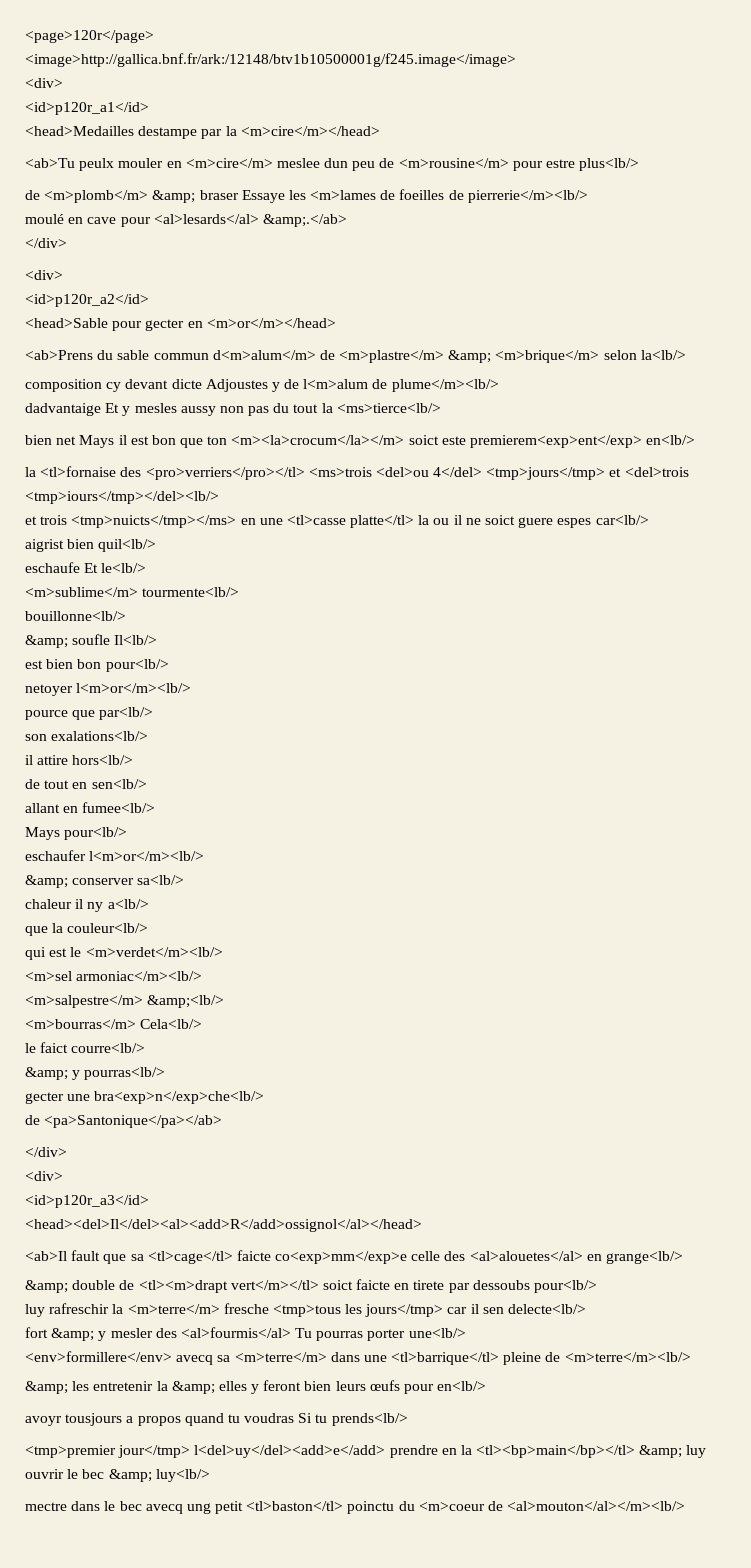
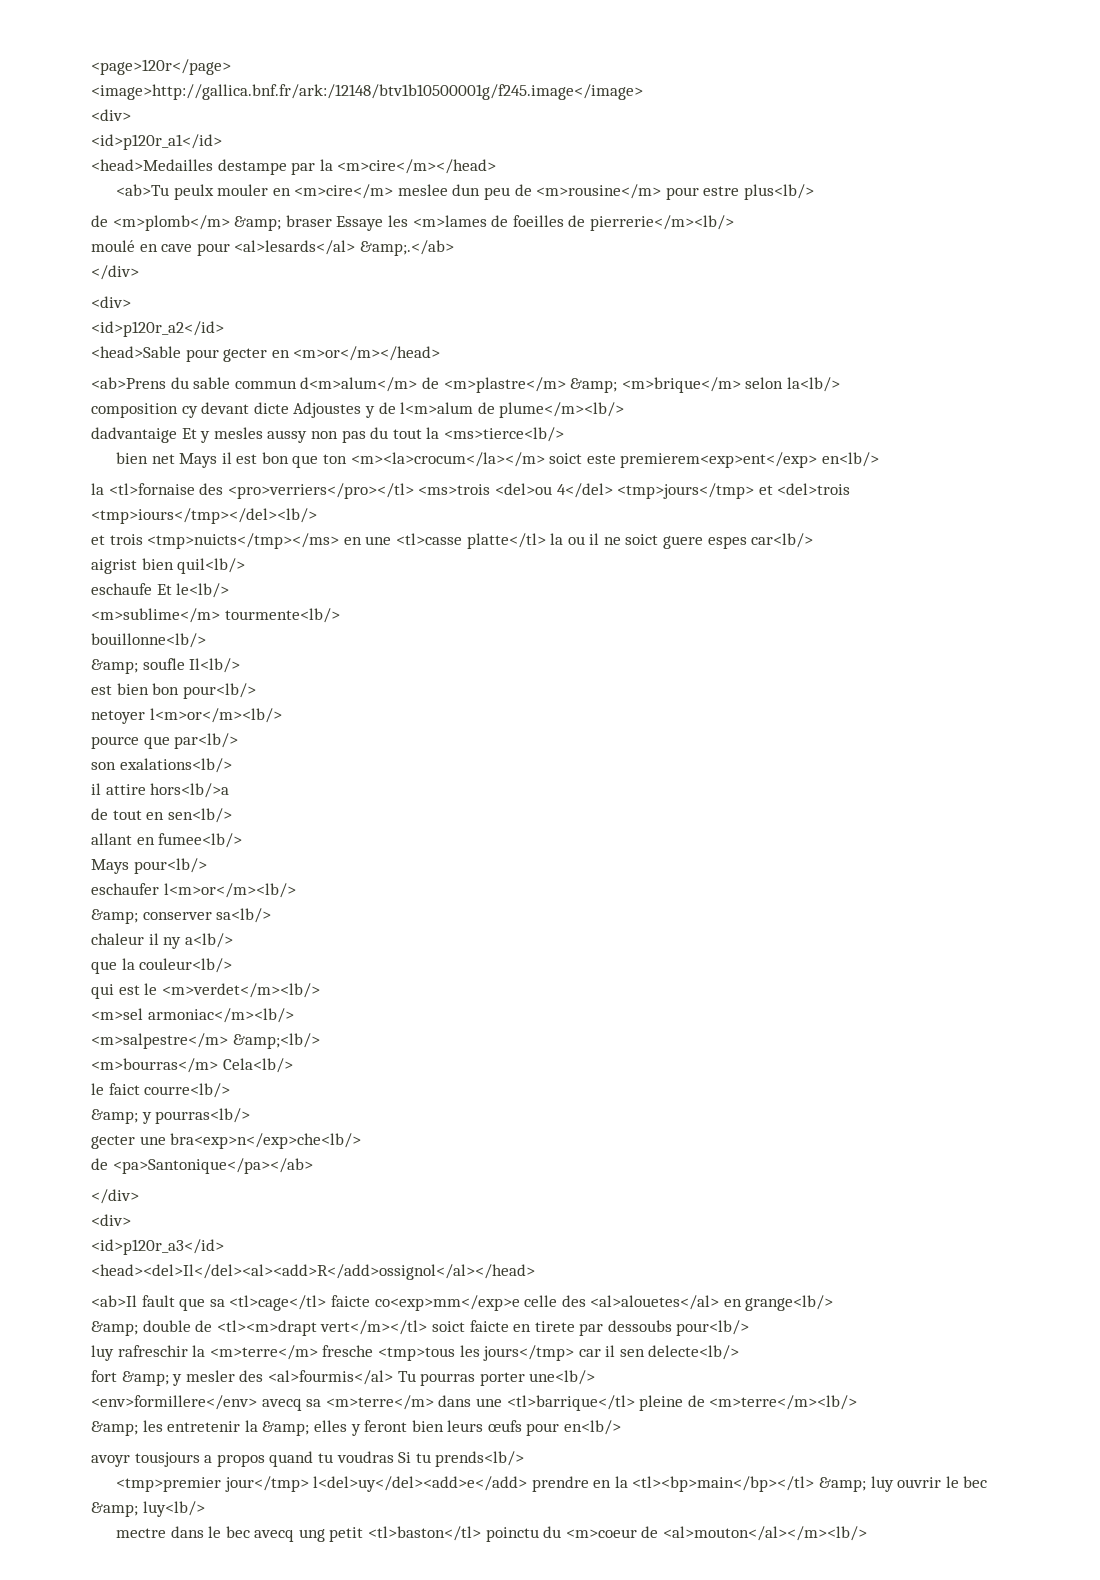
[72,755,134,765] hors<lb/> -> [150,783,230,798] hors<lb/>a

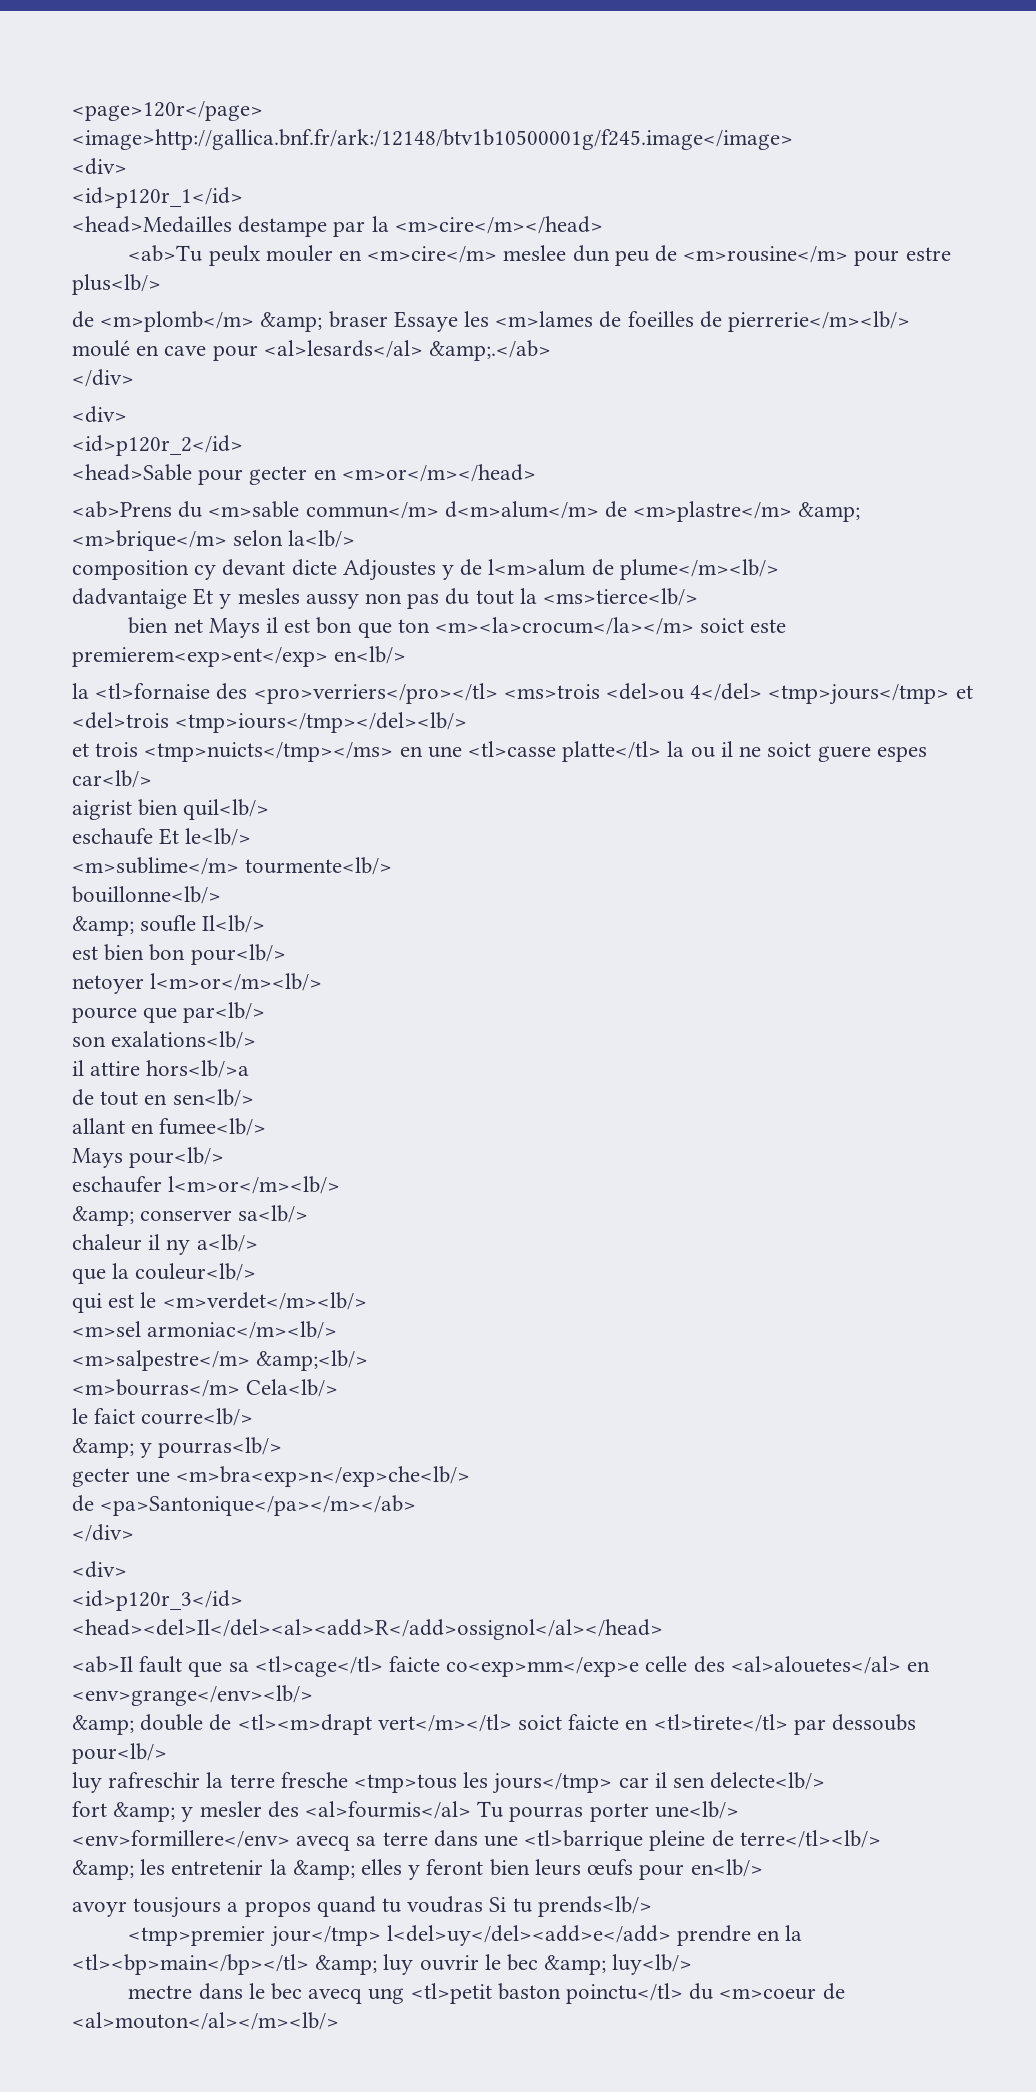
[91,134,222,150] <id>p120r_a1</id> -> [72,187,243,208] <id>p120r_1</id>
[91,321,224,337] <id>p120r_a2</id> -> [72,435,243,456] <id>p120r_2</id>
[193,377,297,389] sable commun -> [208,501,439,519] <m>sable commun</m>
[170,1133,362,1149] [91,1158,313,1174] [91,1189,139,1204] [91,1214,131,1226] [91,1239,224,1255] bra<exp>n</exp>che<lb/> // de <pa>Santonique</pa></ab> // </div> // <div> // <id>p120r_a3</id> -> [176,1466,471,1487] [72,1495,417,1516] [72,1524,134,1542] [72,1561,127,1578] [72,1590,243,1611] <m>bra<exp>n</exp>che<lb/> // de <pa>Santonique</pa></m></ab> // </div> // <div> // <id>p120r_3</id>
[745,1295,834,1311] grange<lb/> -> [72,1685,313,1706] <env>grange</env><lb/>
[534,1321,575,1332] tirete -> [653,1714,788,1732] <tl>tirete</tl>
[209,1345,318,1360] <m>terre</m> -> [229,1774,275,1788] terre
[325,1395,434,1410] <m>terre</m> -> [382,1832,428,1846] terre
[506,1395,635,1411] <tl>barrique</tl> -> [524,1830,644,1851] <tl>barrique
[709,1395,858,1410] <m>terre</m><lb/> -> [739,1830,881,1848] terre</tl><lb/>
[329,1526,539,1542] petit <tl>baston</tl> poinctu -> [410,1983,684,2004] <tl>petit baston poinctu</tl>

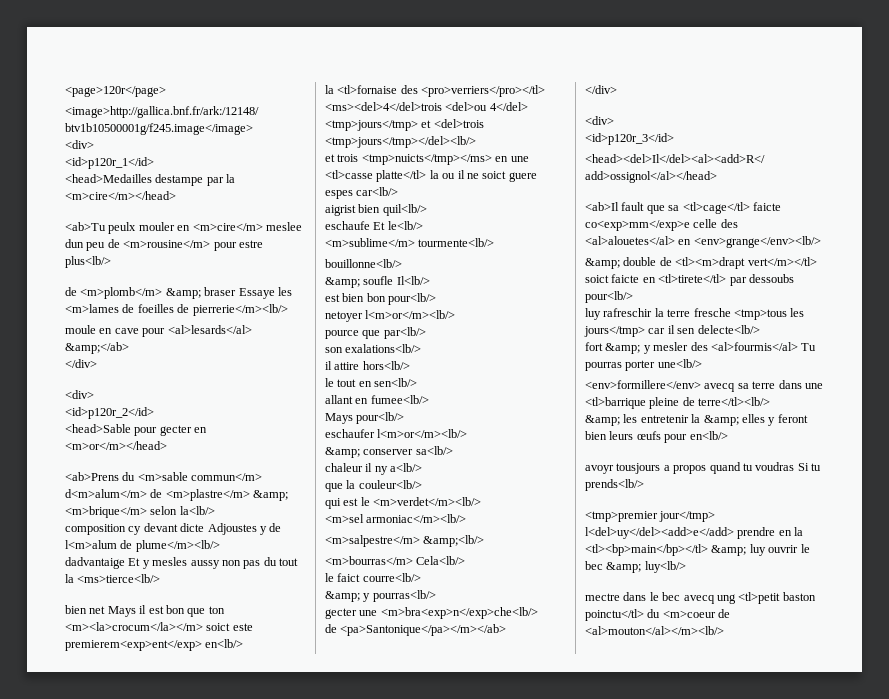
[72,340,130,357] moulé -> [65,325,96,334] moule
[429,340,552,361] &amp;.</ab> -> [65,342,129,354] &amp;</ab>
[503,684,600,699] <ms>trois -> [325,102,442,111] <ms><del>4</del>trois
[175,712,468,733] <tmp>iours</tmp></del><lb/> -> [325,136,476,148] <tmp>jours</tmp></del><lb/>
[146,1060,250,1078] [72,1089,94,1106] hors<lb/>a // de -> [362,361,410,370] [325,378,334,387] hors<lb/> // le

